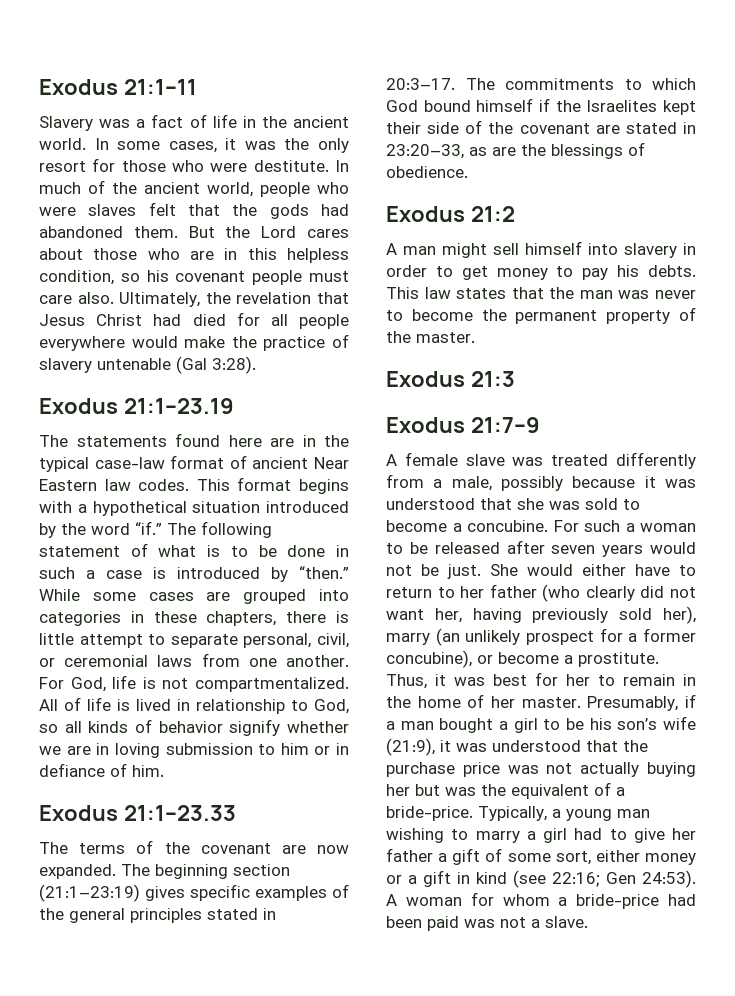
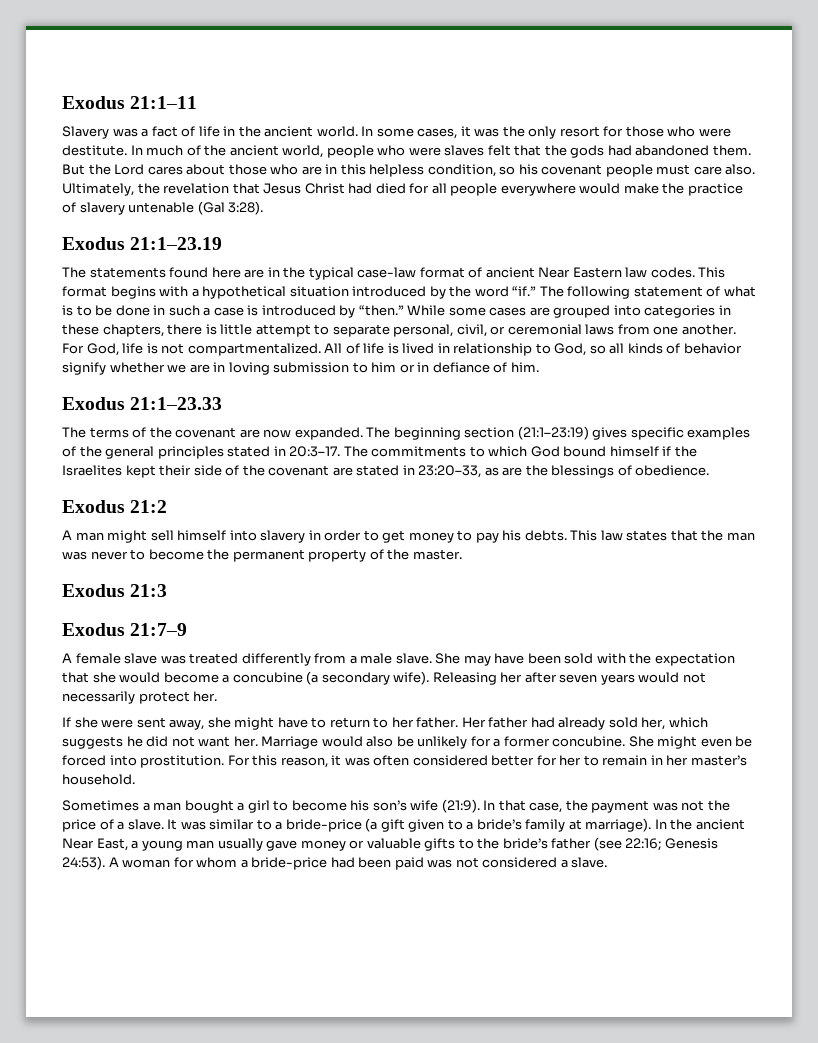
[451,476,696,491] [386,498,640,510] [386,520,696,532] [386,542,500,554] male, possibly because it was understood that she was sold to become a concubine. For such a woman to be released -> [360,653,735,666] [62,671,523,685] male slave. She may have been sold with the expectation that she would become a concubine (a secondary wife). Releasing her
[421,564,626,579] be just. She would either -> [62,691,218,704] [62,717,275,730] necessarily protect her. // If she were sent away, she might
[489,584,696,602] [386,606,696,624] [386,628,696,646] [386,650,659,668] [386,674,527,689] father (who clearly did not want her, having previously sold her), marry (an unlikely prospect for a former concubine), or become a prostitute. Thus, it was best -> [416,717,708,730] [62,736,753,749] [62,755,535,768] father. Her father had already sold her, which suggests he did not want her. Marriage would also be unlikely for a former concubine. She might even be forced into prostitution. For this reason, it was often considered better
[386,694,696,711] the home of her master. Presumably, if -> [666,755,747,766] [62,774,135,785] [62,800,139,811] her master’s household. // Sometimes
[566,718,584,730] be -> [291,800,347,811] become
[386,738,648,756] [386,762,696,777] [386,782,625,799] [386,806,650,821] [386,828,696,843] [386,848,696,865] [386,870,507,887] (21:9), it was understood that the purchase price was not actually buying her but was the equivalent of a bride-price. Typically, a young man wishing to marry a girl had to give her father a gift of some sort, either money or a gift in kind -> [441,799,730,813] [62,818,745,832] [62,838,592,851] (21:9). In that case, the payment was not the price of a slave. It was similar to a bride-price (a gift given to a bride’s family at marriage). In the ancient Near East, a young man usually gave money or valuable gifts to the bride’s father
[606,872,636,884] Gen -> [664,838,718,849] Genesis
(526, 922) none -> [482,857,558,868] considered

